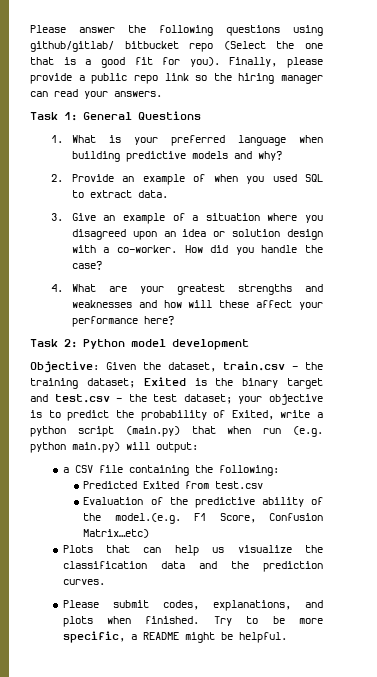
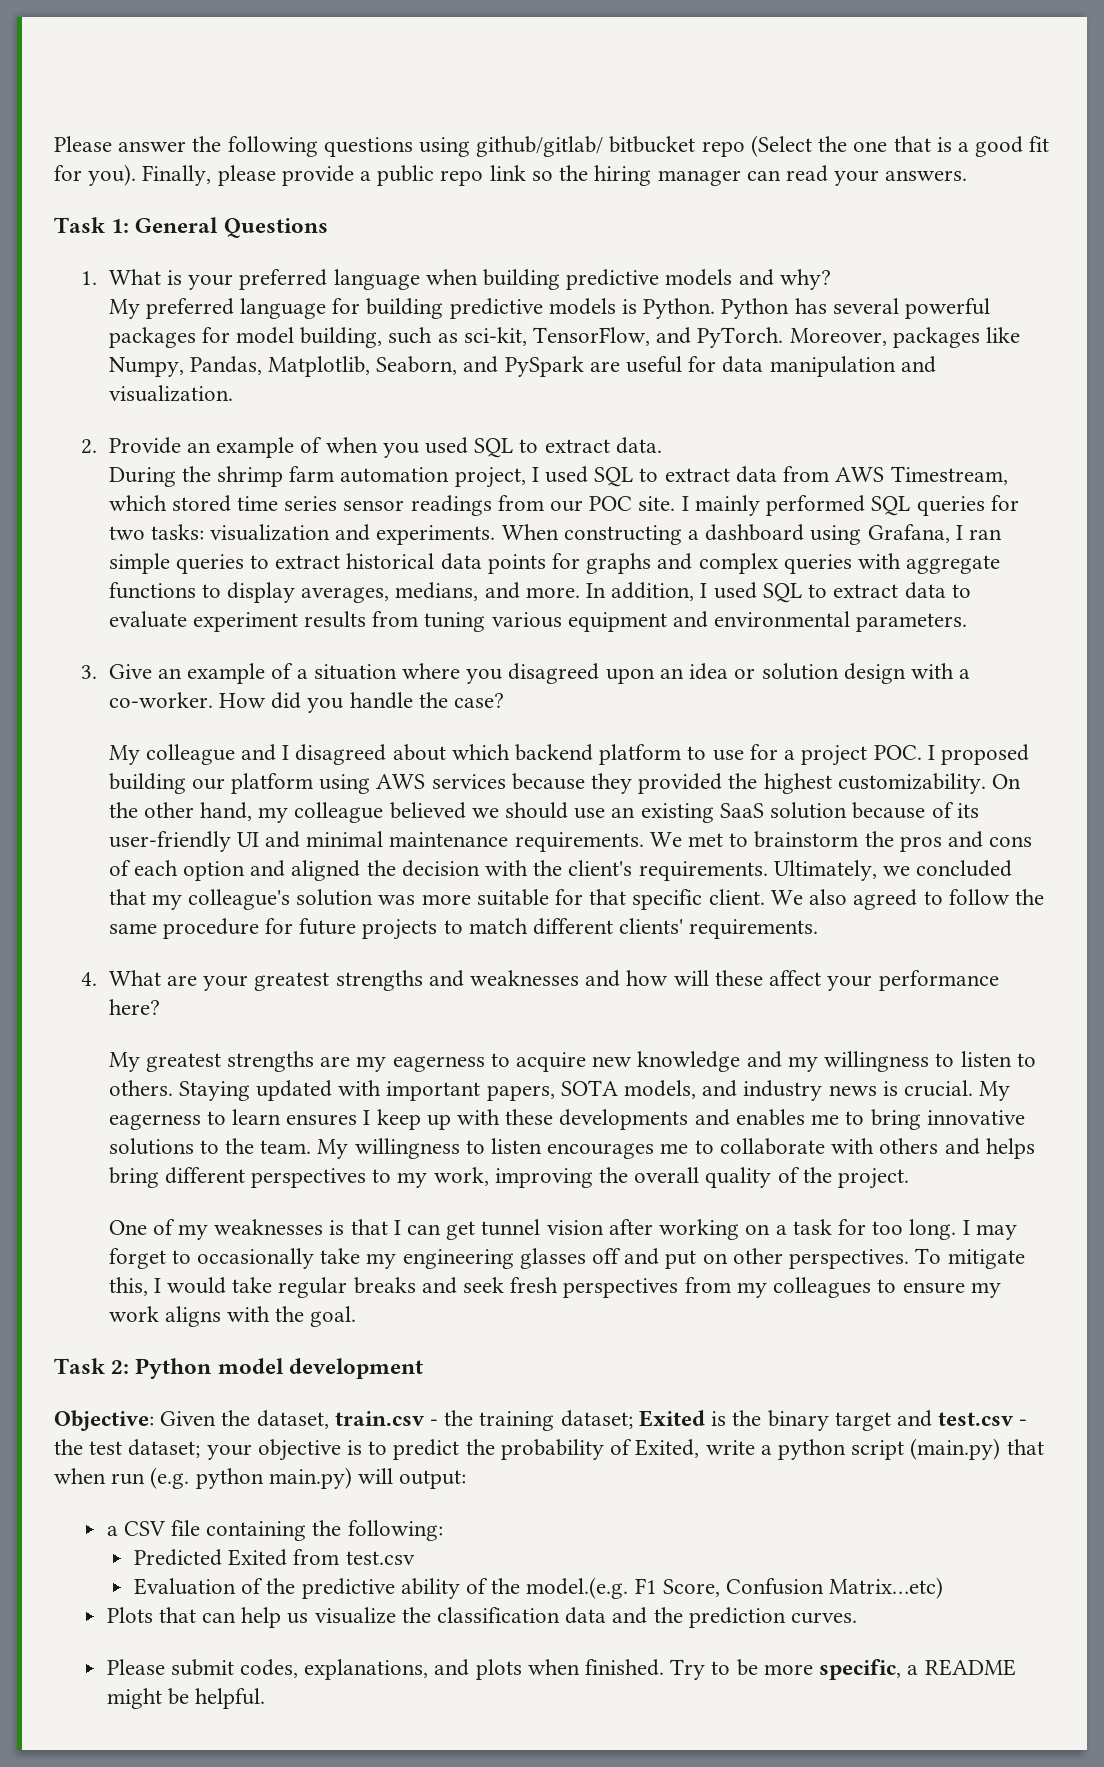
(282, 156) none -> [108,298,991,319] [108,327,1021,348] [108,356,936,377] [108,385,233,402] // My preferred language for building predictive models is Python. Python has several powerful packages for model building, such as sci-kit, TensorFlow, and PyTorch. Moreover, packages like Numpy, Pandas, Matplotlib, Seaborn, and PySpark are useful for data manipulation and visualization.
(168, 194) none -> [108,466,1008,488] [108,495,1019,516] [108,524,1003,545] [108,553,1001,574] [108,582,971,603] [108,611,968,632] // During the shrimp farm automation project, I used SQL to extract data from AWS Timestream, which stored time series sensor readings from our POC site. I mainly performed SQL queries for two tasks: visualization and experiments. When constructing a dashboard using Grafana, I ran simple queries to extract historical data points for graphs and complex queries with aggregate functions to display averages, medians, and more. In addition, I used SQL to extract data to evaluate experiment results from tuning various equipment and environmental parameters.
(102, 265) none -> [108,744,1029,766] [108,773,1022,794] [108,802,979,823] [108,831,1033,852] [108,860,1013,881] [108,889,1044,910] [108,918,819,940] // My colleague and I disagreed about which backend platform to use for a project POC. I proposed building our platform using AWS services because they provided the highest customizability. On the other hand, my colleague believed we should use an existing SaaS solution because of its user-friendly UI and minimal maintenance requirements. We met to brainstorm the pros and cons of each option and aligned the decision with the client's requirements. Ultimately, we concluded that my colleague's solution was more suitable for that specific client. We also agreed to follow the same procedure for future projects to match different clients' requirements.
(174, 320) none -> [108,1051,1036,1072] [108,1080,1011,1101] [108,1109,1025,1130] [108,1138,1035,1159] [108,1167,910,1189] [108,1219,1017,1240] [108,1248,1025,1269] [108,1277,1001,1298] [108,1306,357,1327] // My greatest strengths are my eagerness to acquire new knowledge and my willingness to listen to others. Staying updated with important papers, SOTA models, and industry news is crucial. My eagerness to learn ensures I keep up with these developments and enables me to bring innovative solutions to the team. My willingness to listen encourages me to collaborate with others and helps bring different perspectives to my work, improving the overall quality of the project. // One of my weaknesses is that I can get tunnel vision after working on a task for too long. I may forget to occasionally take my engineering glasses off and put on other perspectives. To mitigate this, I would take regular breaks and seek fresh perspectives from my colleagues to ensure my work aligns with the goal.

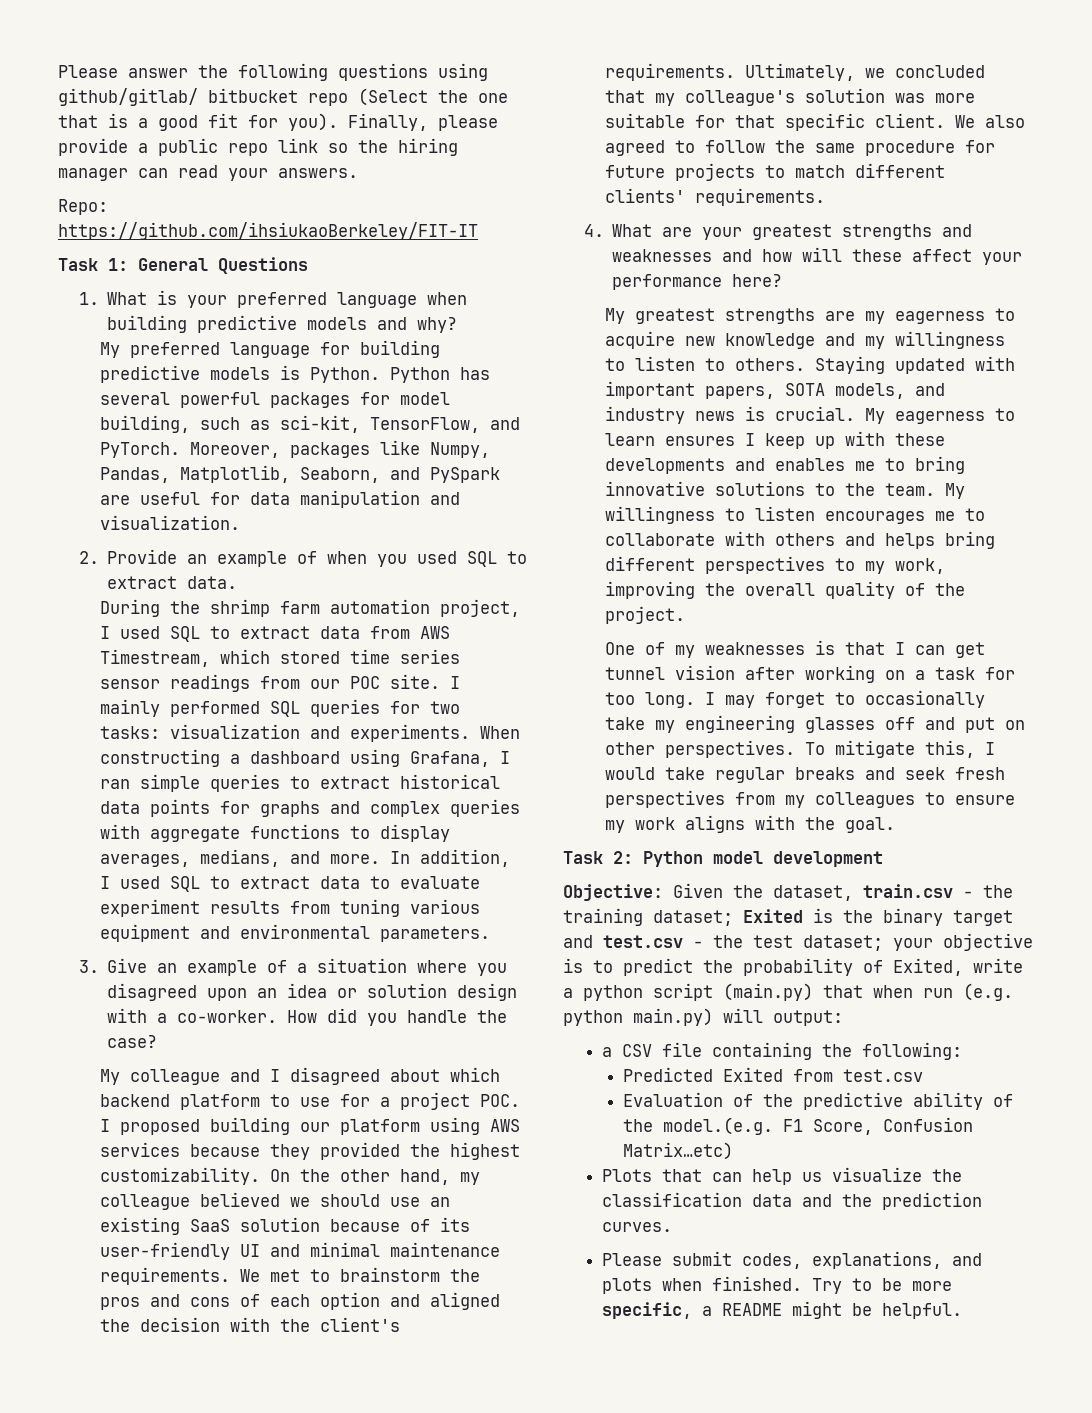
(968, 175) none -> [58,199,108,215] [58,222,478,240] // Repo: https://github.com/ihsiukaoBerkeley/FIT-IT

